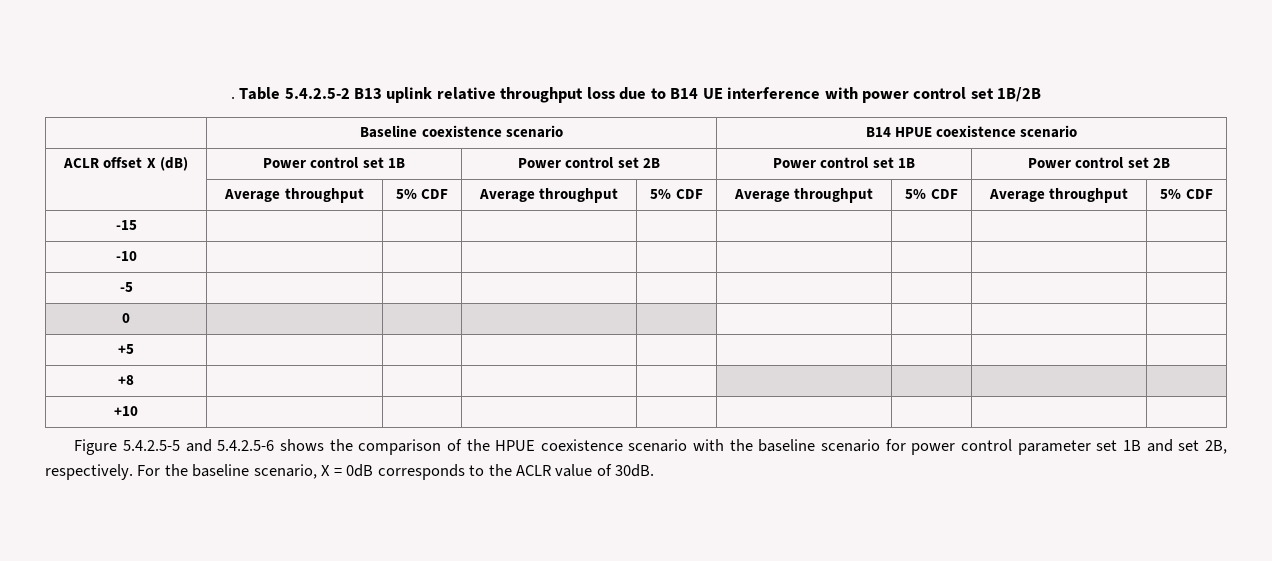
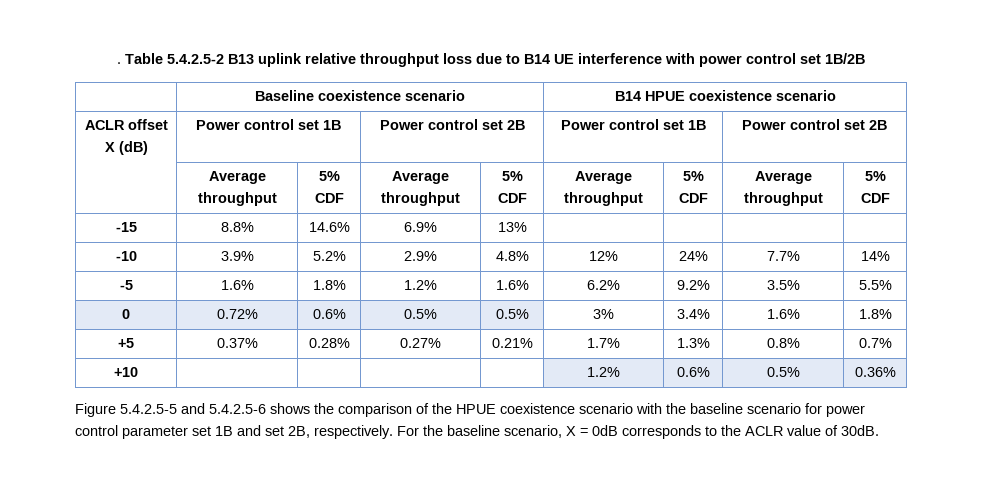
[115,251,137,261] [119,282,133,292] [122,313,130,323] [118,344,134,354] [118,375,134,385] [114,406,138,416] | | | | | | | // -10 | | | | | | | | // -5 | | | | | | | | // 0 | | | | | | | | // +5 | | | | | | | | // +8 | | | | | | | | // +10 | | | | | | | | -> [220,222,254,232] [308,222,350,232] [403,222,437,232] [497,222,527,232] [115,251,137,261] [220,251,254,261] [312,251,346,261] [403,251,437,261] [495,251,529,261] [589,251,618,261] [678,251,708,261] [766,251,800,261] [860,251,890,261] [119,280,133,290] [220,280,254,290] [312,280,346,290] [403,280,437,290] [495,280,529,290] [587,280,620,290] [676,280,710,290] [766,280,800,290] [858,280,892,290] [122,309,130,319] [216,309,258,319] [312,309,346,319] [403,309,437,319] [495,309,529,319] [593,309,614,319] [676,309,710,319] [766,309,800,319] [858,309,892,319] [118,338,134,348] [216,338,258,348] [308,338,350,348] [399,338,441,348] [491,338,533,348] [587,338,620,348] [676,338,710,348] [766,338,800,348] [858,338,892,348] [114,367,138,377] [587,367,620,377] [676,367,710,377] [766,367,800,377] [854,367,896,377] 8.8% | 14.6% | 6.9% | 13% | | | | // -10 | 3.9% | 5.2% | 2.9% | 4.8% | 12% | 24% | 7.7% | 14% // -5 | 1.6% | 1.8% | 1.2% | 1.6% | 6.2% | 9.2% | 3.5% | 5.5% // 0 | 0.72% | 0.6% | 0.5% | 0.5% | 3% | 3.4% | 1.6% | 1.8% // +5 | 0.37% | 0.28% | 0.27% | 0.21% | 1.7% | 1.3% | 0.8% | 0.7% // +10 | | | | | 1.2% | 0.6% | 0.5% | 0.36%

